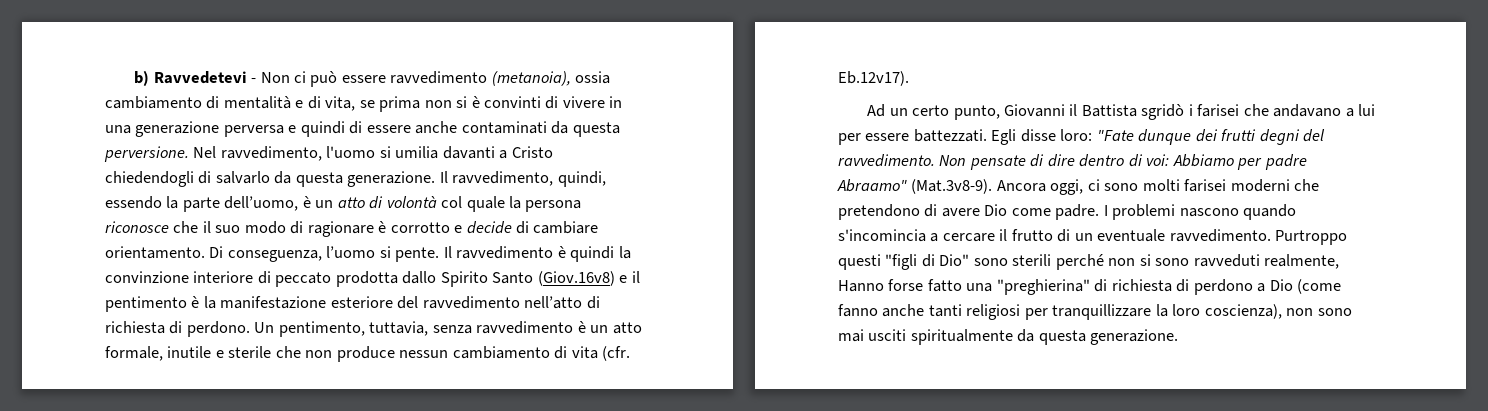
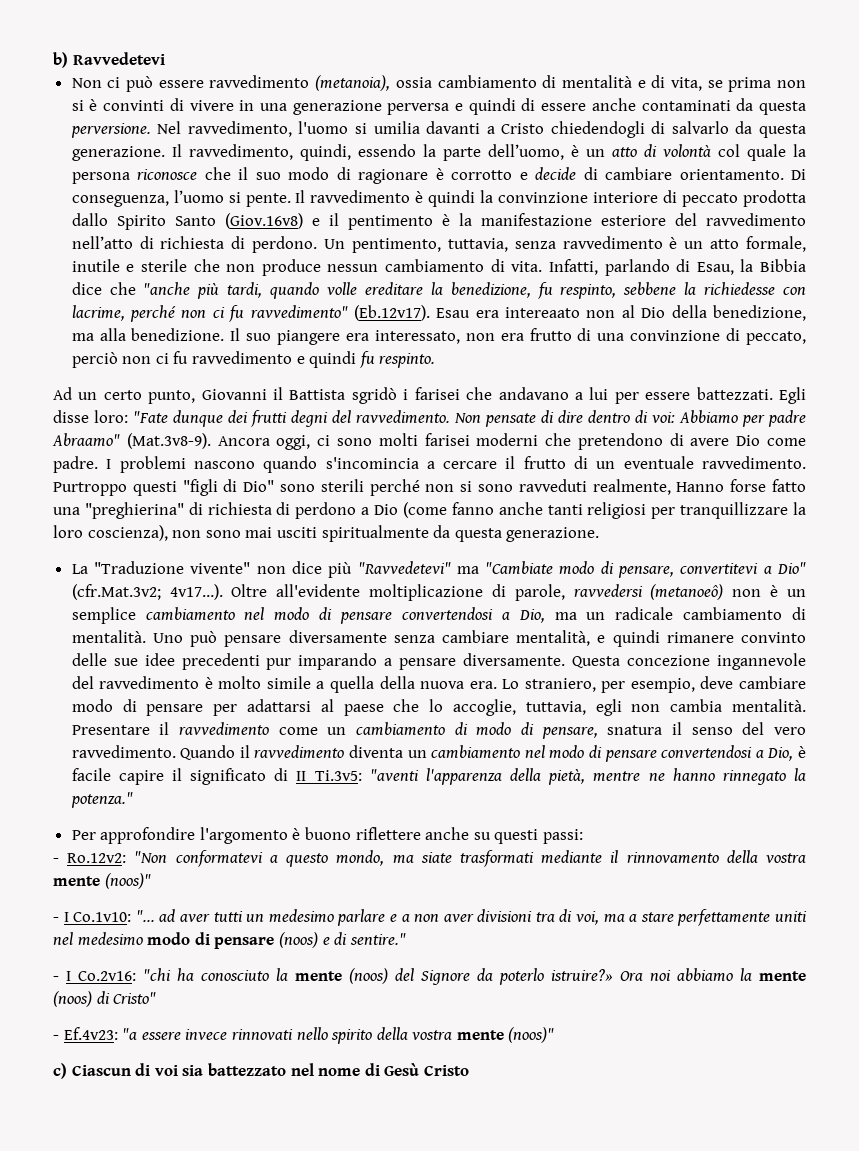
[251,78,257,83] - -> (165, 58) //
[571,346,631,361] [838,71,909,86] vita (cfr. Eb.12v17). -> [511,259,807,276] [71,282,806,299] [71,305,806,322] [71,328,806,345] [71,351,436,368] vita. Infatti, parlando di Esau, la Bibbia dice che "anche più tardi, quando volle ereditare la benedizione, fu respinto, sebbene la richiedesse con lacrime, perché non ci fu ravvedimento" (Eb.12v17). Esau era intereaato non al Dio della benedizione, ma alla benedizione. Il suo piangere era interessato, non era frutto di una convinzione di peccato, perciò non ci fu ravvedimento e quindi fu respinto.
(1179, 337) none -> [71,561,806,578] [71,584,806,601] [71,607,806,624] [71,630,806,647] [71,653,806,670] [71,676,806,693] [71,699,806,716] [71,722,806,739] [71,745,807,762] [71,768,806,785] [70,792,133,808] [71,827,584,844] [53,850,806,867] [53,873,151,889] [53,909,807,926] [53,932,406,949] [53,968,806,985] [53,991,157,1007] [53,1027,555,1044] [53,1063,469,1079] // La "Traduzione vivente" non dice più "Ravvedetevi" ma "Cambiate modo di pensare, convertitevi a Dio" (cfr.Mat.3v2; 4v17…). Oltre all'evidente moltiplicazione di parole, ravvedersi (metanoeô) non è un semplice cambiamento nel modo di pensare convertendosi a Dio, ma un radicale cambiamento di mentalità. Uno può pensare diversamente senza cambiare mentalità, e quindi rimanere convinto delle sue idee precedenti pur imparando a pensare diversamente. Questa concezione ingannevole del ravvedimento è molto simile a quella della nuova era. Lo straniero, per esempio, deve cambiare modo di pensare per adattarsi al paese che lo accoglie, tuttavia, egli non cambia mentalità. Presentare il ravvedimento come un cambiamento di modo di pensare, snatura il senso del vero ravvedimento. Quando il ravvedimento diventa un cambiamento nel modo di pensare convertendosi a Dio, è facile capire il significato di II Ti.3v5: "aventi l'apparenza della pietà, mentre ne hanno rinnegato la potenza." // Per approfondire l'argomento è buono riflettere anche su questi passi: // - Ro.12v2: "Non conformatevi a questo mondo, ma siate trasformati mediante il rinnovamento della vostra mente (noos)" // - I Co.1v10: "... ad aver tutti un medesimo parlare e a non aver divisioni tra di voi, ma a stare perfettamente uniti nel medesimo modo di pensare (noos) e di sentire." // - I Co.2v16: "chi ha conosciuto la mente (noos) del Signore da poterlo istruire?» Ora noi abbiamo la mente (noos) di Cristo" // - Ef.4v23: "a essere invece rinnovati nello spirito della vostra mente (noos)" // c) Ciascun di voi sia battezzato nel nome di Gesù Cristo

